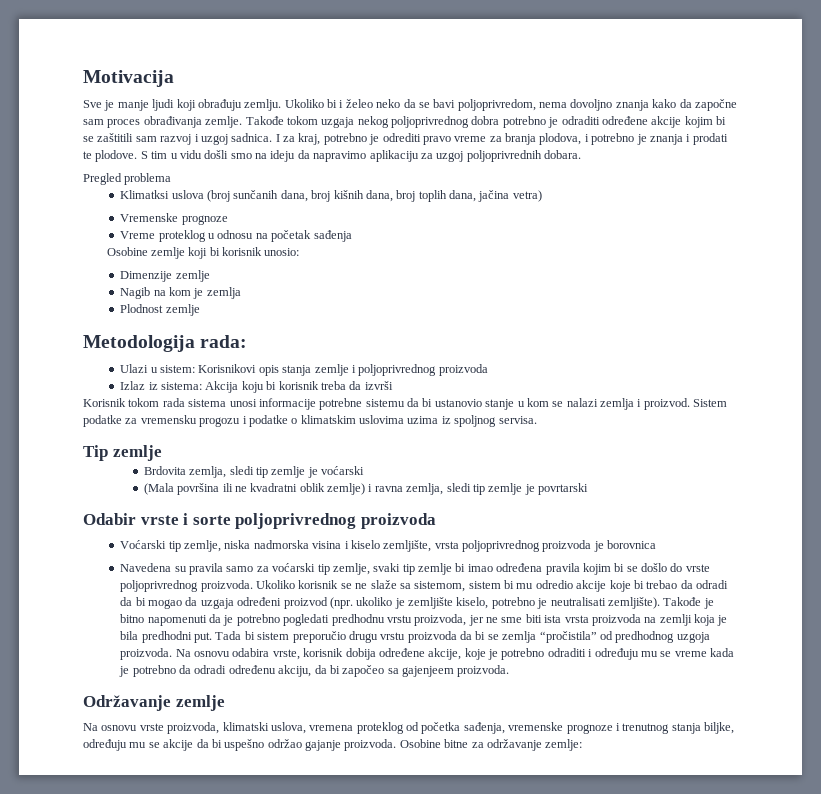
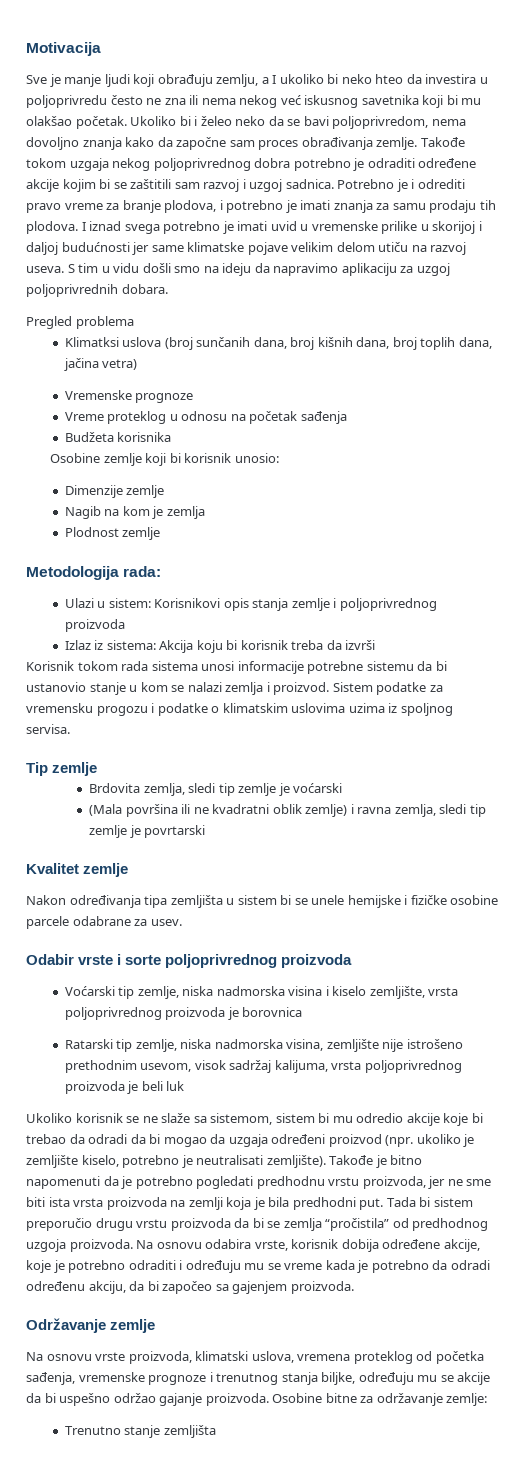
[244,99,282,111] zemlju. -> [216,74,488,87] [26,95,482,108] [26,116,127,129] zemlju, a I ukoliko bi neko hteo da investira u poljoprivredu često ne zna ili nema nekog već iskusnog savetnika koji bi mu olakšao početak.
[275,133,380,145] I za kraj, potrebno je -> [337,179,415,192] Potrebno je i
[505,133,536,145] branja -> [122,200,161,213] branje
[649,133,728,145] [83,150,138,162] znanja i prodati te plodove. -> [300,200,496,213] [26,221,482,234] [26,242,467,255] [26,266,64,273] imati znanja za samu prodaju tih plodova. I iznad svega potrebno je imati uvid u vremenske prilike u skorijoj i daljoj budućnosti jer same klimatske pojave velikim delom utiču na razvoj useva.
(352, 236) none -> [64,432,172,442] // Budžeta korisnika
(589, 489) none -> [26,863,129,877] [26,895,499,908] [26,916,182,929] // Kvalitet zemlje // Nakon određivanja tipa zemljišta u sistem bi se unele hemijske i fizičke osobine parcele odabrane za usev.
[120,563,710,575] [120,580,253,592] Navedena su pravila samo za voćarski tip zemlje, svaki tip zemlje bi imao određena pravila kojim bi se došlo do vrste poljoprivrednog proizvoda. -> [64,1039,463,1052] [64,1060,462,1073] [64,1081,185,1094] Ratarski tip zemlje, niska nadmorska visina, zemljište nije istrošeno prethodnim usevom, visok sadržaj kalijuma, vrsta poljoprivrednog proizvoda je beli luk //
[402,666,455,677] gajenjeem -> [232,1281,288,1294] gajenjem
(583, 745) none -> [64,1425,216,1438] // Trenutno stanje zemljišta

